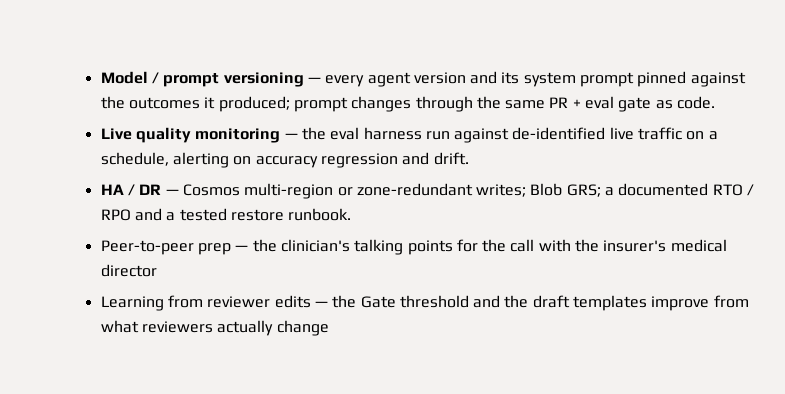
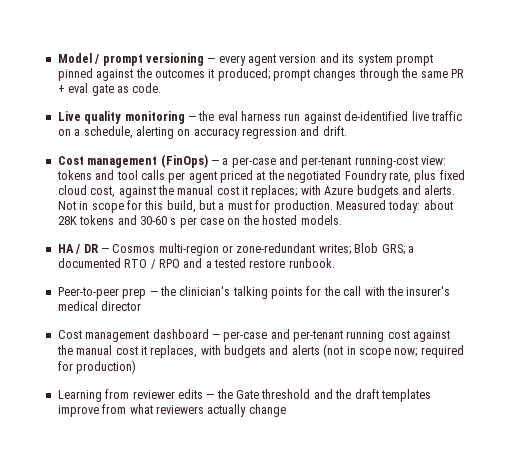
(469, 158) none -> [57,154,447,168] [56,170,465,183] [57,185,456,198] [57,200,453,213] [57,215,342,228] // Cost management (FinOps) — a per-case and per-tenant running-cost view: tokens and tool calls per agent priced at the negotiated Foundry rate, plus fixed cloud cost, against the manual cost it replaces; with Azure budgets and alerts. Not in scope for this build, but a must for production. Measured today: about 28K tokens and 30-60 s per case on the hosted models.
(157, 270) none -> [57,329,451,342] [56,344,464,358] [57,360,137,374] // Cost management dashboard — per-case and per-tenant running cost against the manual cost it replaces, with budgets and alerts (not in scope now; required for production)

